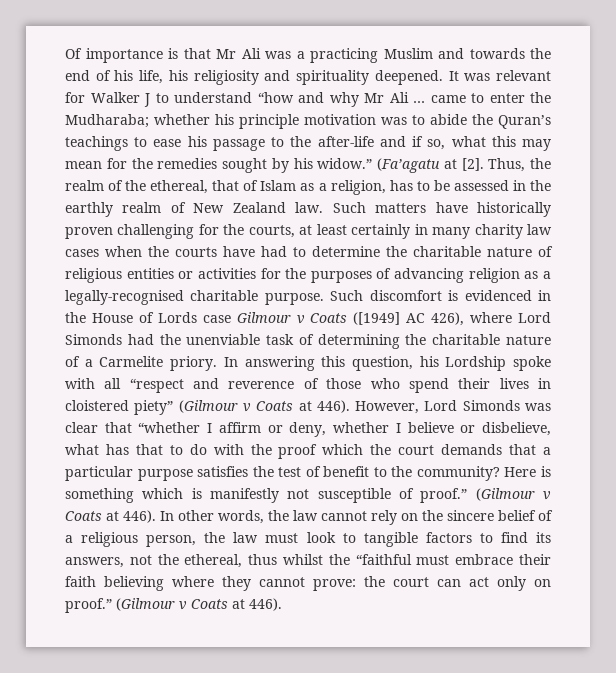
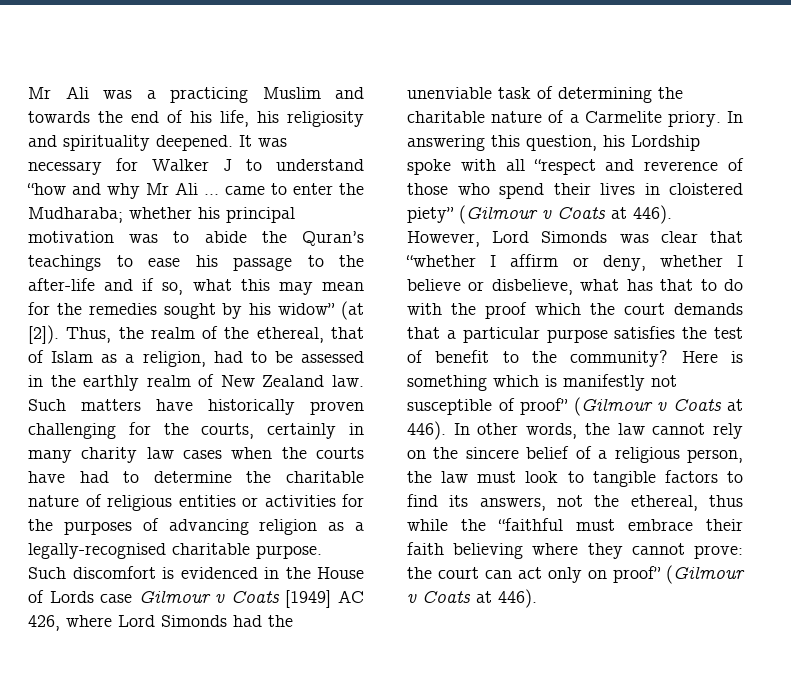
[65,48,211,63] Of importance is that -> (28, 93) none
[496,70,552,81] relevant -> [28,161,102,175] necessary
[239,114,299,129] principle -> [226,207,295,223] principal
[317,158,484,173] widow.” (Fa’agatu at [2]. -> [278,301,364,320] [28,325,59,344] widow” (at [2]).
[389,180,413,191] has -> [213,351,243,363] had
[299,224,347,235] at least -> (255, 431) none
[353,312,465,326] ([1949] AC 426), -> [285,590,364,608] [28,615,60,631] [1949] AC 426,
[420,488,468,503] proof.” -> [520,398,568,415] proof”
[283,554,323,565] whilst -> [407,519,448,531] while
[65,598,112,613] proof.” -> [613,566,661,583] proof”

